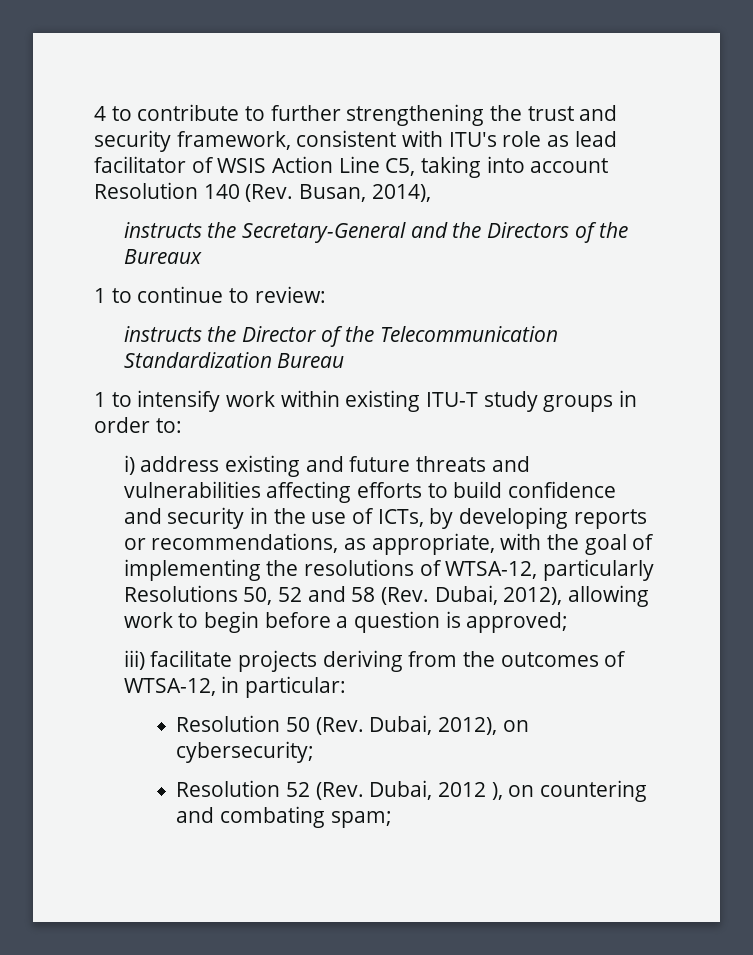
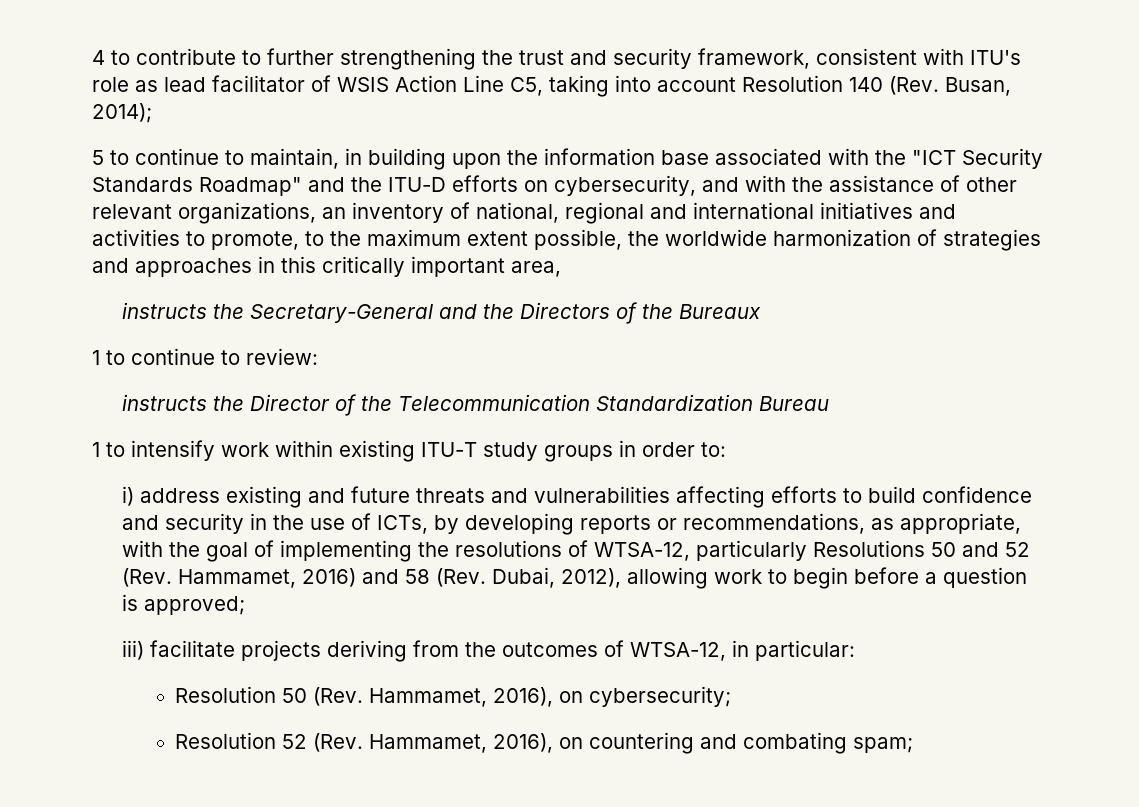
[371,184,431,202] 2014), -> [92,103,152,123] [92,148,1043,170] [92,175,1017,196] [92,202,956,224] [92,229,1041,251] [92,256,561,277] 2014); // 5 to continue to maintain, in building upon the information base associated with the "ICT Security Standards Roadmap" and the ITU-D efforts on cybersecurity, and with the assistance of other relevant organizations, an inventory of national, regional and international initiatives and activities to promote, to the maximum extent possible, the worldwide harmonization of strategies and approaches in this critically important area,
[243,587,302,605] 50, 52 -> [931,542,1031,557] [122,568,357,588] 50 and 52 (Rev. Hammamet, 2016)
[369,715,498,735] Dubai, 2012), -> [369,687,554,707] Hammamet, 2016),
[369,780,503,800] Dubai, 2012 ), -> [369,733,554,753] Hammamet, 2016),

